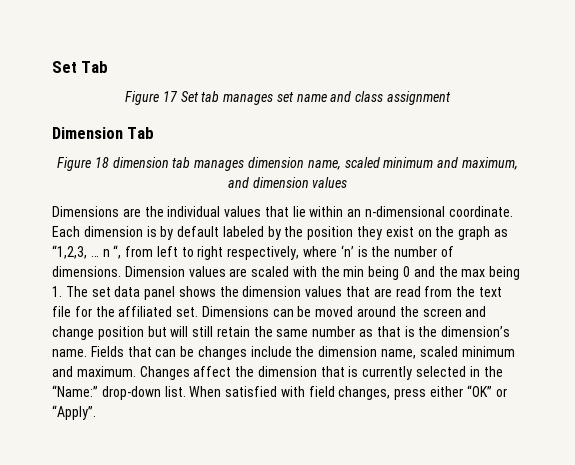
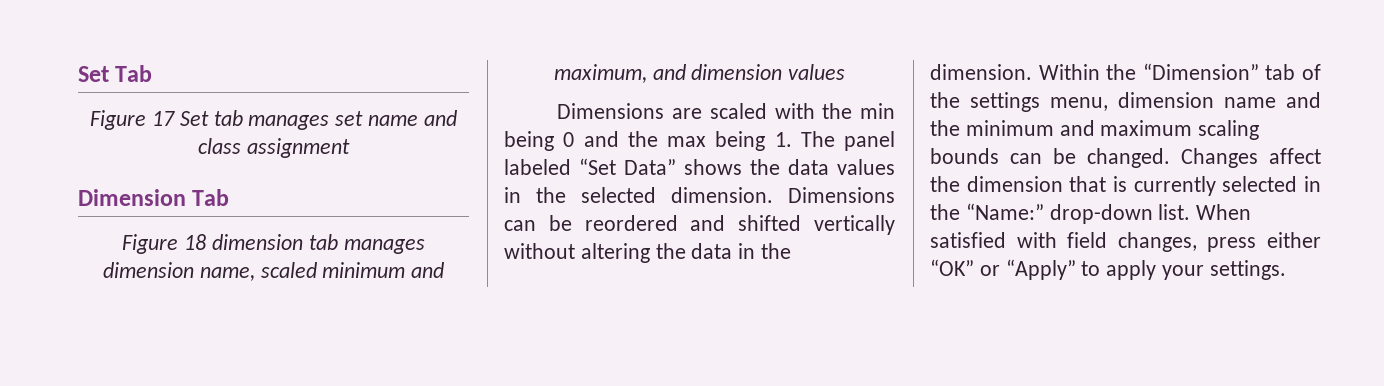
[144,206,513,217] [52,226,508,240] [52,245,454,260] [52,266,248,277] the individual values that lie within an n-dimensional coordinate. Each dimension is by default labeled by the position they exist on the graph as “1,2,3, … n “, from left to right respectively, where ‘n’ is the number of dimensions. Dimension values are -> (703, 113) none
[91,286,502,300] [52,306,487,317] [52,326,511,340] [52,346,515,360] [52,366,136,377] set data panel shows the dimension values that are read from the text file for the affiliated set. Dimensions can be moved around the screen and change position but will still retain the same number as that is the dimension’s name. Fields that can be changes include the dimension name, scaled minimum and maximum. -> [844,131,895,151] [504,158,895,175] [504,187,895,203] [504,215,895,235] [504,243,792,263] [930,63,1321,80] [930,92,1321,112] [930,120,1260,140] [930,148,1170,168] panel labeled “Set Data” shows the data values in the selected dimension. Dimensions can be reordered and shifted vertically without altering the data in the dimension. Within the “Dimension” tab of the settings menu, dimension name and the minimum and maximum scaling bounds can be changed.
[52,405,96,420] “Apply”. -> [1005,259,1286,280] “Apply” to apply your settings.

